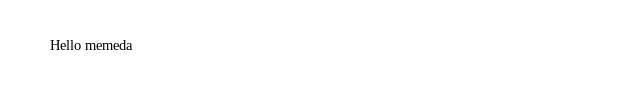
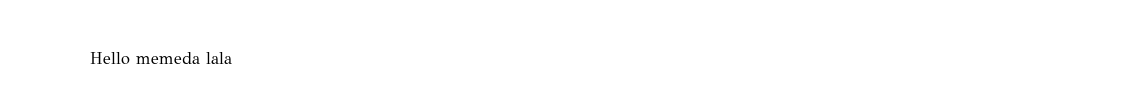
(133, 45) none -> [206,52,232,64] lala

